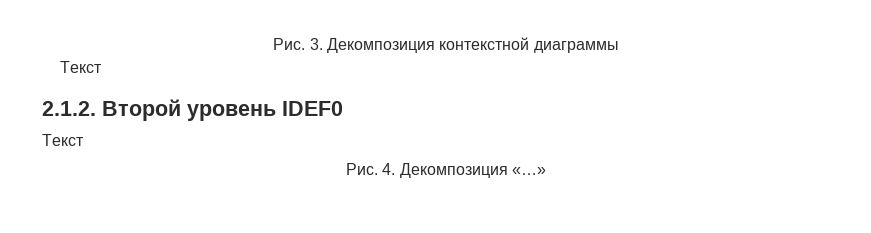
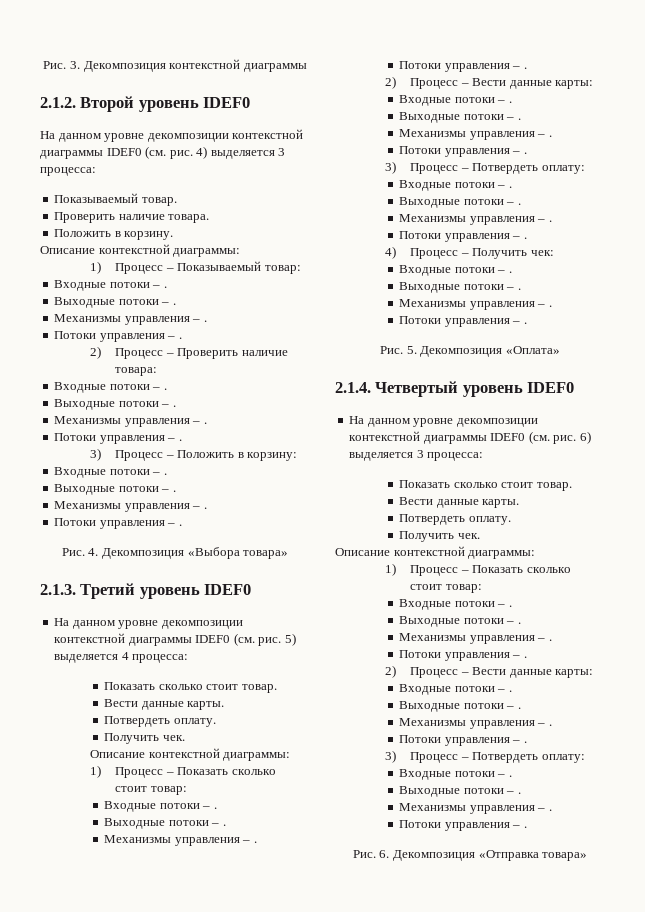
[59,61,102,73] // Текст -> (307, 67) none
[42,134,84,146] [346,163,546,178] Текст // Рис. 4. Декомпозиция «…» -> [40,129,304,142] [40,146,286,159] [40,167,96,176] [54,193,177,206] [54,212,210,223] [54,229,174,240] [40,244,241,257] [90,261,301,274] [54,280,167,291] [54,297,176,308] [54,314,207,325] [54,331,182,342] [90,346,288,359] [115,367,158,376] [54,382,167,393] [54,399,176,410] [54,416,207,427] [54,433,182,444] [90,448,298,461] [54,467,167,478] [54,484,176,495] [54,501,207,512] [54,518,182,529] [61,547,289,559] [40,583,252,599] [54,618,243,629] [54,633,296,646] [54,652,189,663] [104,682,277,693] [104,699,225,710] [104,716,216,727] [104,733,185,744] [90,748,291,761] [90,765,276,778] [115,786,187,795] [104,801,217,812] [104,818,226,829] [104,835,257,846] [399,61,527,72] [385,76,594,89] [399,95,512,106] [399,112,521,123] [399,129,552,140] [399,146,527,157] [385,161,585,174] [399,180,512,191] [399,197,521,208] [399,214,552,225] [399,231,527,242] [385,246,554,259] [399,265,512,276] [399,282,521,293] [399,299,552,310] [399,316,527,327] [380,346,560,357] [335,381,575,397] [349,416,538,427] [349,431,591,444] [349,450,484,461] [399,480,572,491] [399,497,520,508] [399,514,511,525] [399,531,480,542] [335,546,536,559] [385,563,571,576] [410,584,482,593] [399,599,512,610] [399,616,521,627] [399,633,552,644] [399,650,527,661] [385,665,594,678] [399,684,512,695] [399,701,521,712] [399,718,552,729] [399,735,527,746] [385,750,585,763] [399,769,512,780] [399,786,521,797] [399,803,552,814] [399,820,527,831] [352,850,588,861] На данном уровне декомпозиции контекстной диаграммы IDEF0 (см. рис. 4) выделяется 3 процесса: // Показываемый товар. // Проверить наличие товара. // Положить в корзину. // Описание контекстной диаграммы: // 1) Процесс – Показываемый товар: // Входные потоки – . // Выходные потоки – . // Механизмы управления – . // Потоки управления – . // 2) Процесс – Проверить наличие товара: // Входные потоки – . // Выходные потоки – . // Механизмы управления – . // Потоки управления – . // 3) Процесс – Положить в корзину: // Входные потоки – . // Выходные потоки – . // Механизмы управления – . // Потоки управления – . // Рис. 4. Декомпозиция «Выбора товара» // 2.1.3. Третий уровень IDEF0 // На данном уровне декомпозиции контекстной диаграммы IDEF0 (см. рис. 5) выделяется 4 процесса: // Показать сколько стоит товар. // Вести данные карты. // Потвердеть оплату. // Получить чек. // Описание контекстной диаграммы: // 1) Процесс – Показать сколько стоит товар: // Входные потоки – . // Выходные потоки – . // Механизмы управления – . // Потоки управления – . // 2) Процесс – Вести данные карты: // Входные потоки – . // Выходные потоки – . // Механизмы управления – . // Потоки управления – . // 3) Процесс – Потвердеть оплату: // Входные потоки – . // Выходные потоки – . // Механизмы управления – . // Потоки управления – . // 4) Процесс – Получить чек: // Входные потоки – . // Выходные потоки – . // Механизмы управления – . // Потоки управления – . // Рис. 5. Декомпозиция «Оплата» // 2.1.4. Четвертый уровень IDEF0 // На данном уровне декомпозиции контекстной диаграммы IDEF0 (см. рис. 6) выделяется 3 процесса: // Показать сколько стоит товар. // Вести данные карты. // Потвердеть оплату. // Получить чек. // Описание контекстной диаграммы: // 1) Процесс – Показать сколько стоит товар: // Входные потоки – . // Выходные потоки – . // Механизмы управления – . // Потоки управления – . // 2) Процесс – Вести данные карты: // Входные потоки – . // Выходные потоки – . // Механизмы управления – . // Потоки управления – . // 3) Процесс – Потвердеть оплату: // Входные потоки – . // Выходные потоки – . // Механизмы управления – . // Потоки управления – . // Рис. 6. Декомпозиция «Отправка товара»

